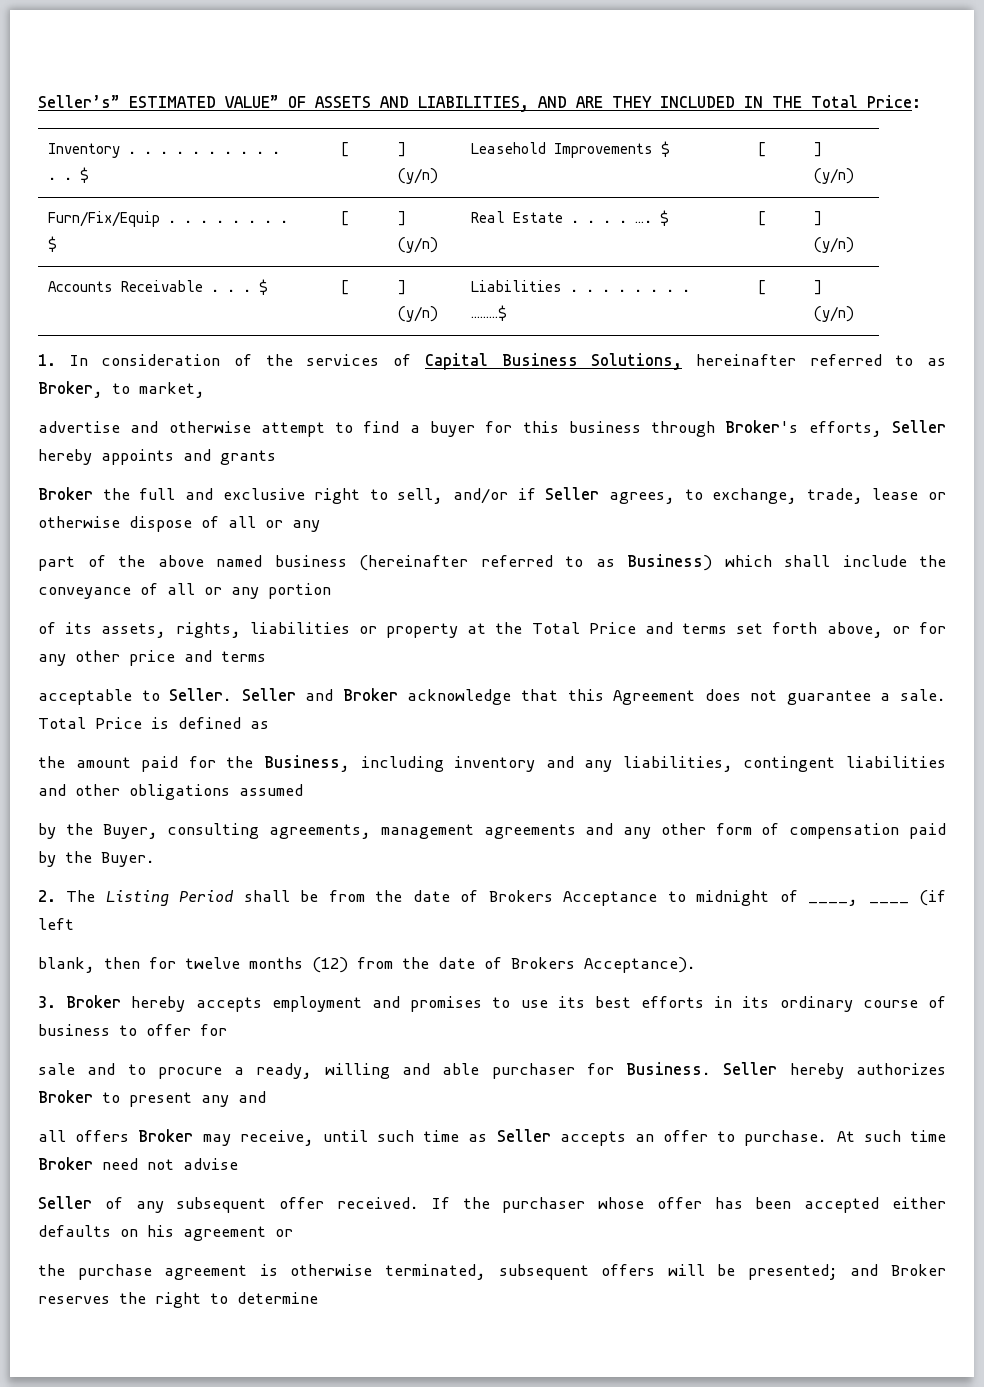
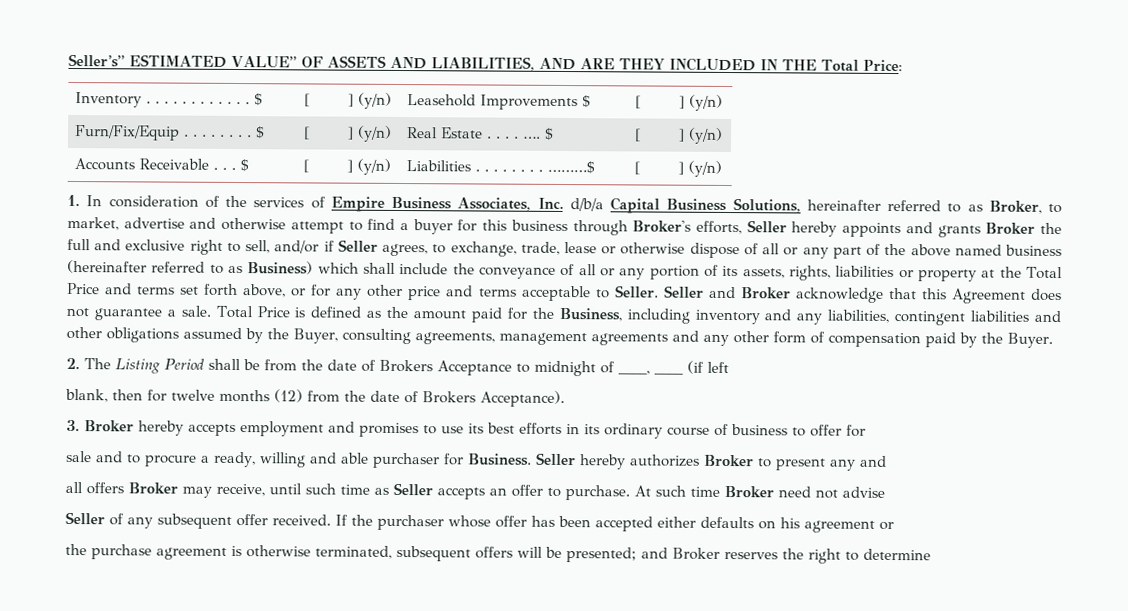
(412, 360) none -> [330,196,604,212] Empire Business Associates, Inc. d/b/a
(205, 390) // -> (119, 223) none
(276, 457) // -> (981, 231) none
(320, 526) // -> (829, 252) none
(331, 591) // -> (700, 272) none
(266, 656) // -> (517, 292) none
(269, 725) // -> (382, 314) none
(303, 790) // -> (242, 333) none

